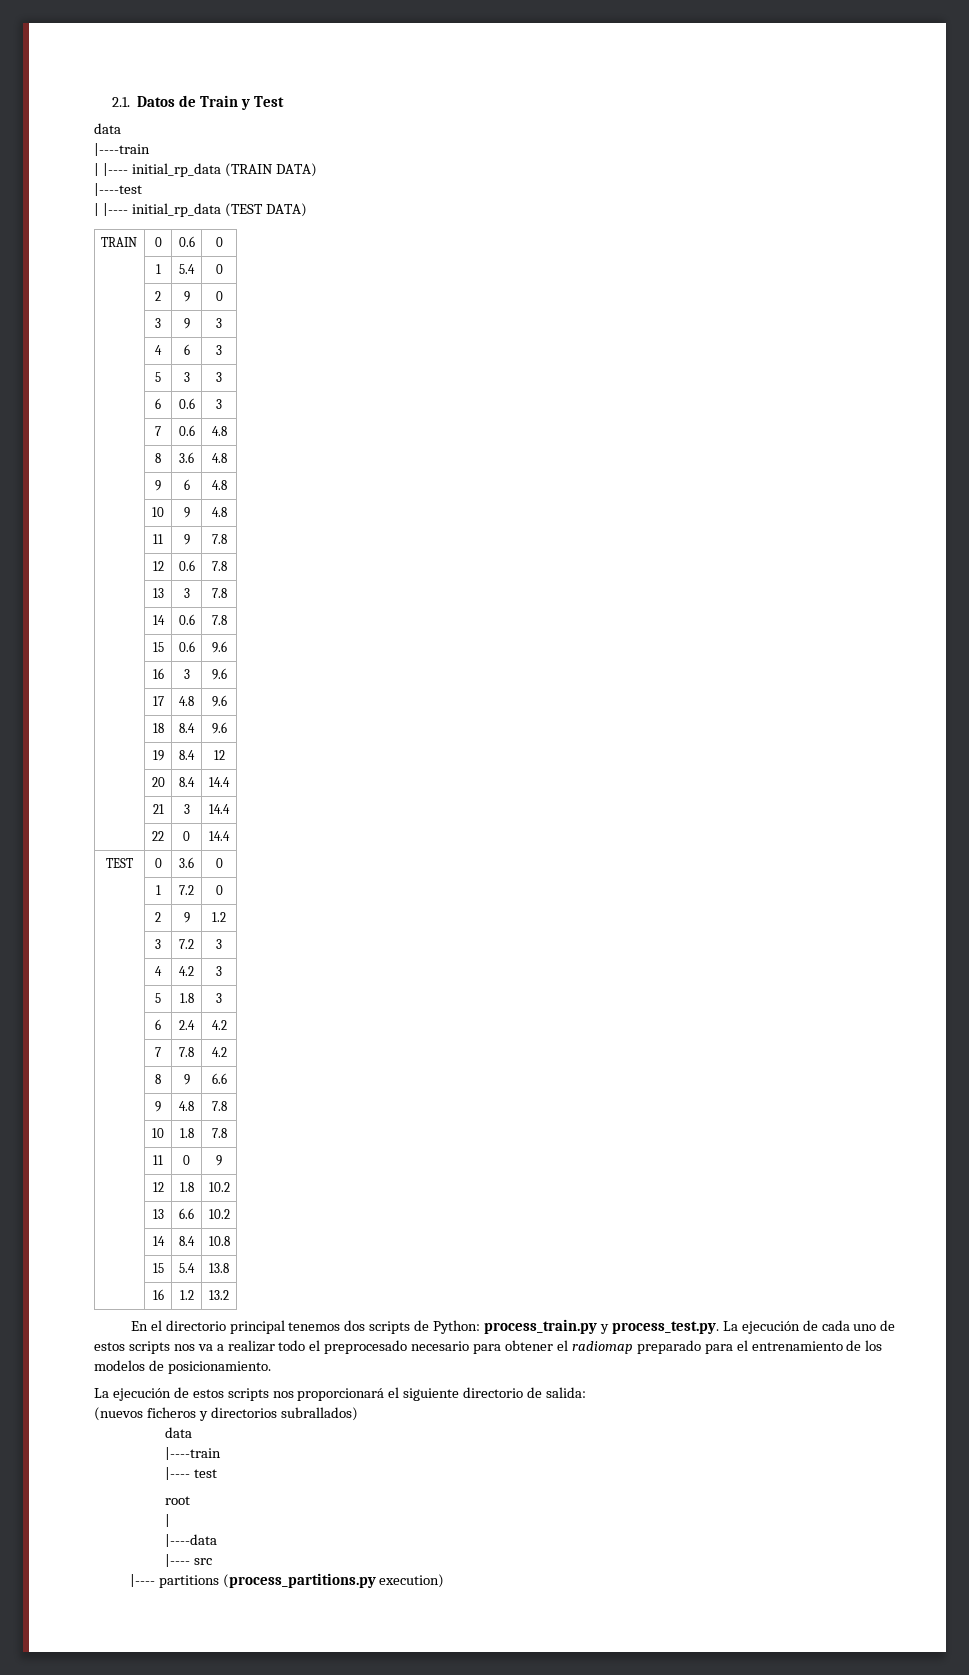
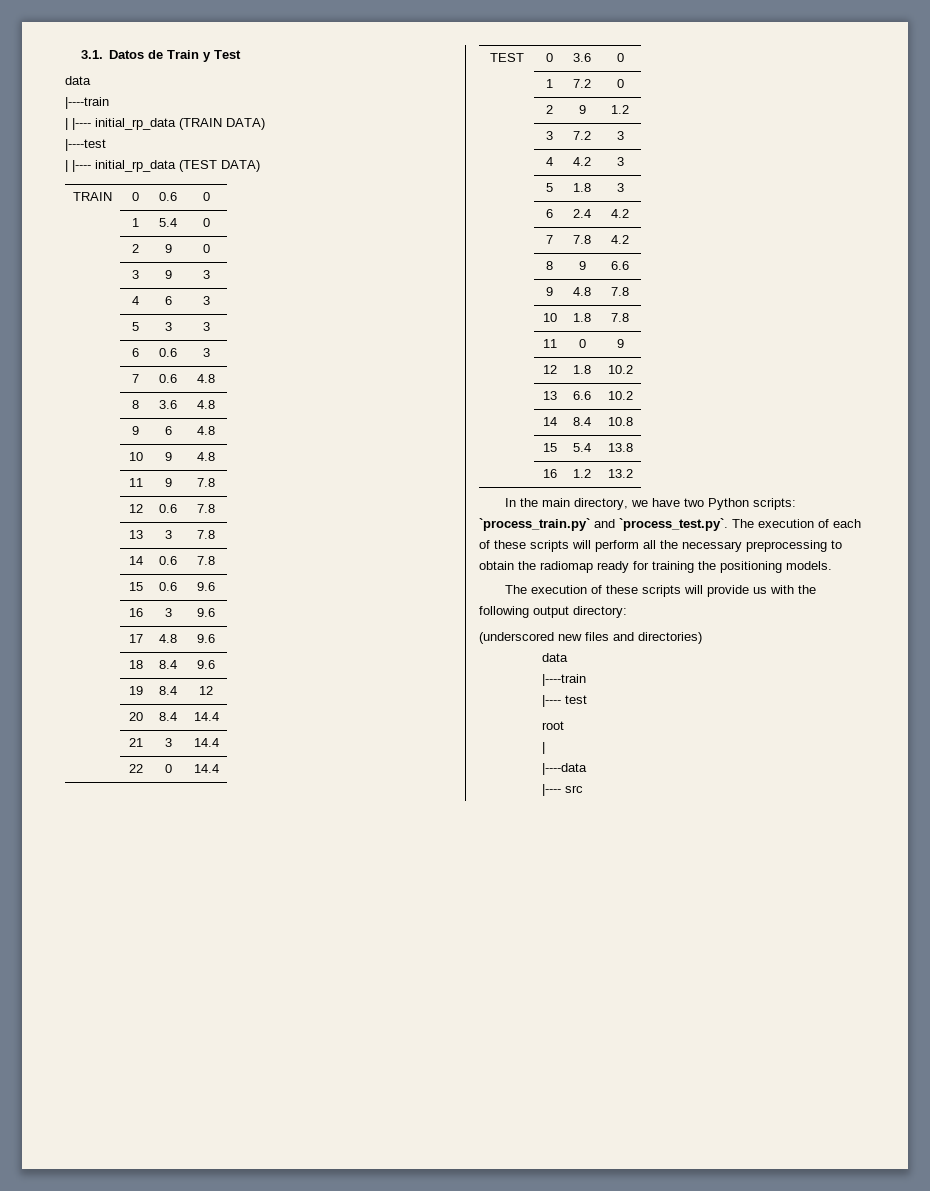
[111,97,130,107] 2.1. -> [80,50,103,59] 3.1.
[130,1319,896,1334] [94,1340,883,1354] [94,1360,271,1374] [94,1387,587,1401] [94,1407,358,1421] En el directorio principal tenemos dos scripts de Python: process_train.py y process_test.py. La ejecución de cada uno de estos scripts nos va a realizar todo el preprocesado necesario para obtener el radiomap preparado para el entrenamiento de los modelos de posicionamiento. // La ejecución de estos scripts nos proporcionará el siguiente directorio de salida: // (nuevos ficheros y directorios subrallados) -> [505,498,797,510] [479,518,861,531] [479,540,842,552] [479,561,832,573] [505,585,817,597] [479,606,627,618] [479,632,702,644] In the main directory, we have two Python scripts: `process_train.py` and `process_test.py`. The execution of each of these scripts will perform all the necessary preprocessing to obtain the radiomap ready for training the positioning models. // The execution of these scripts will provide us with the following output directory: // (underscored new files and directories)
[129,1573,445,1588] // |---- partitions (process_partitions.py execution) -> (583, 789) none

